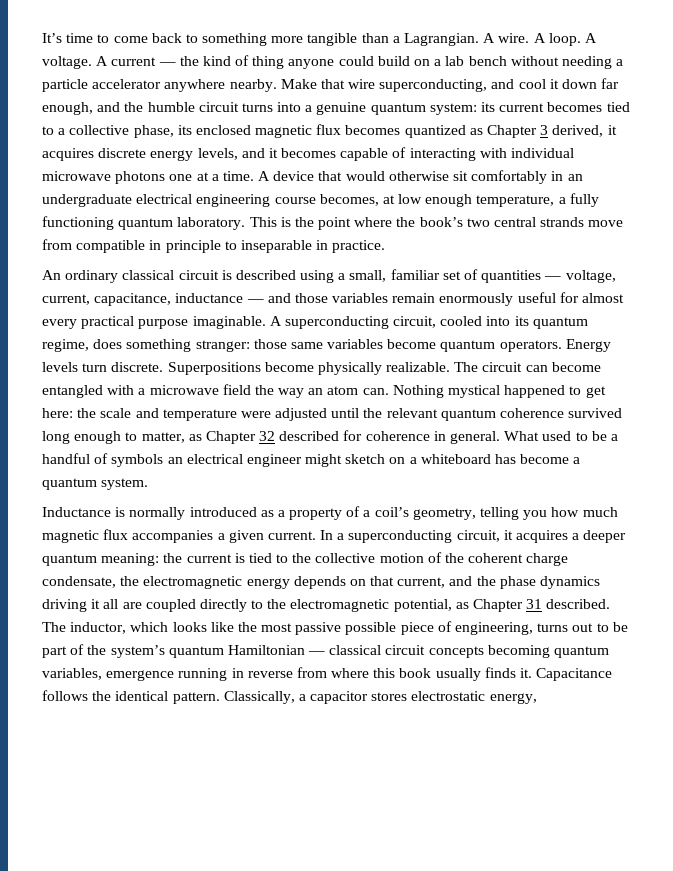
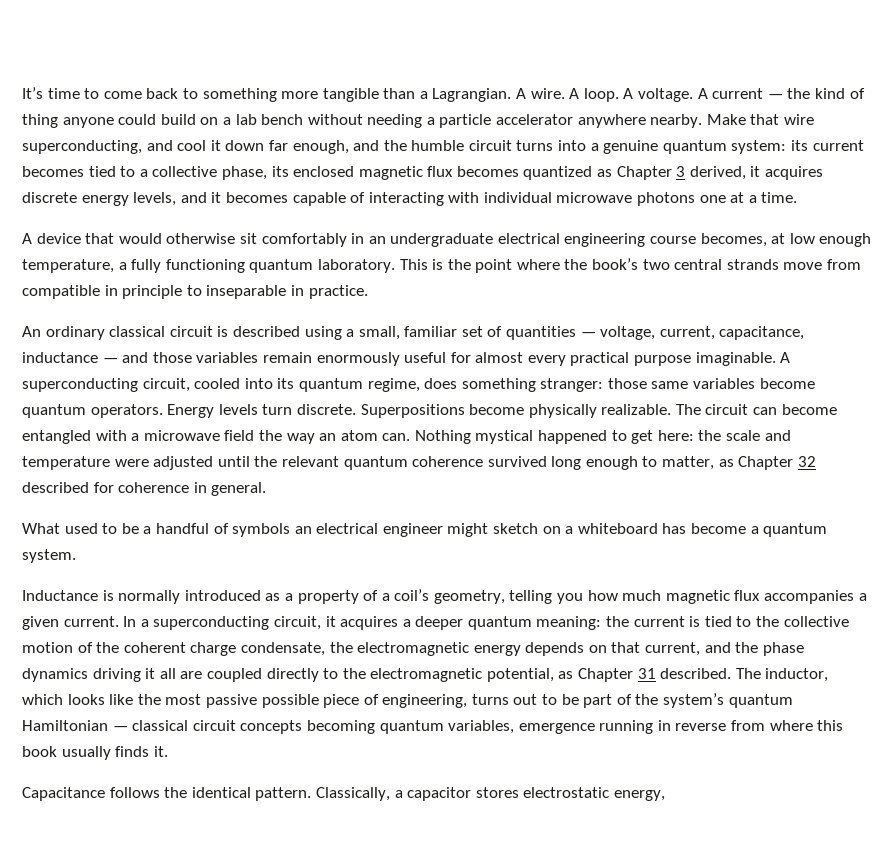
(254, 176) none -> (798, 197) //
(501, 437) none -> (267, 489) //
(533, 673) none -> (168, 751) //

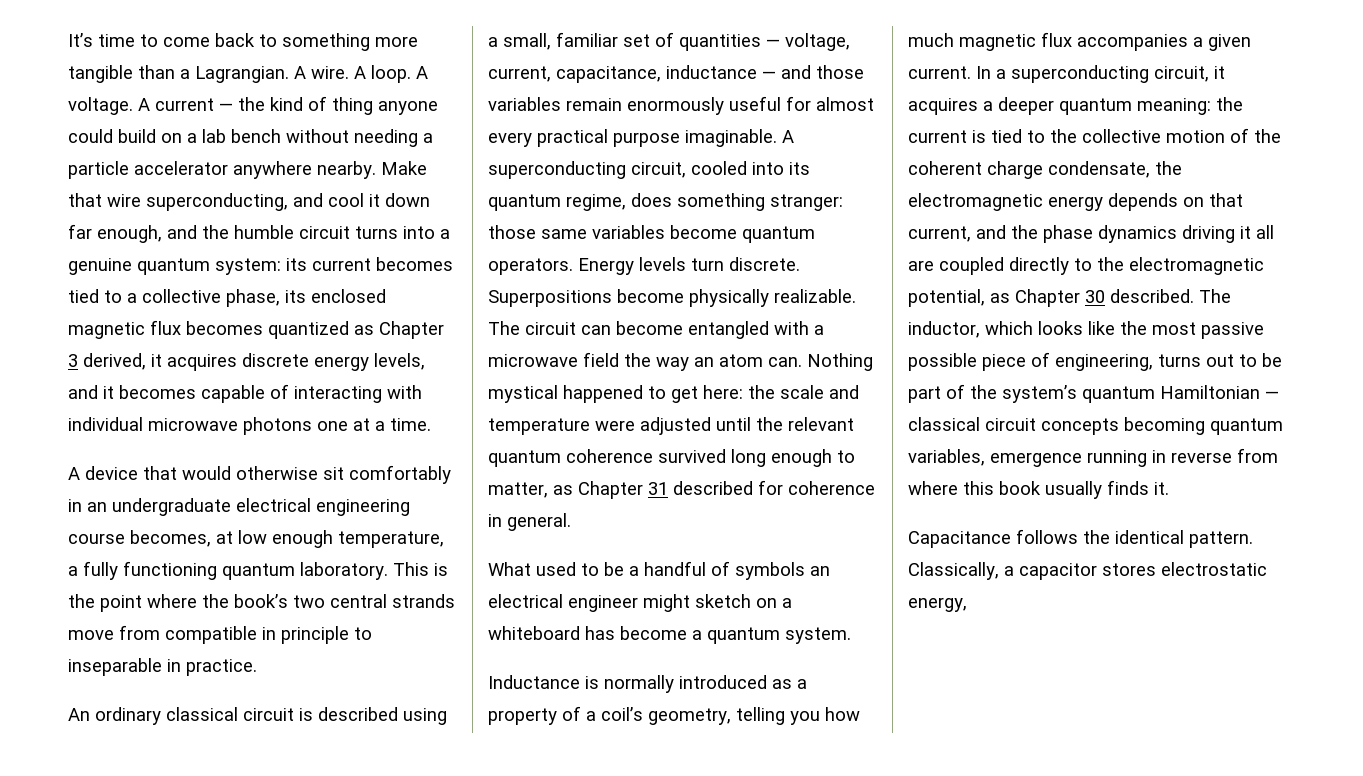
[797,456,816,467] 32 -> [648,482,668,495] 31
[637,668,656,679] 31 -> [1085,290,1105,303] 30

